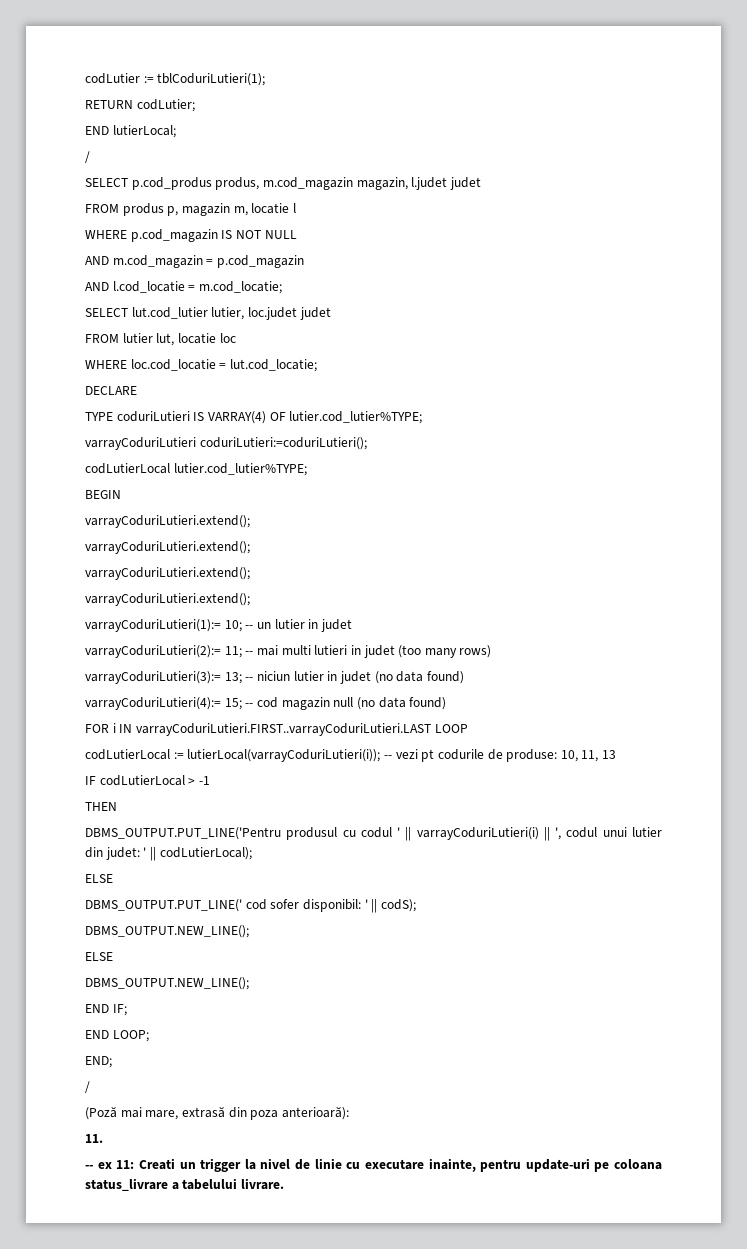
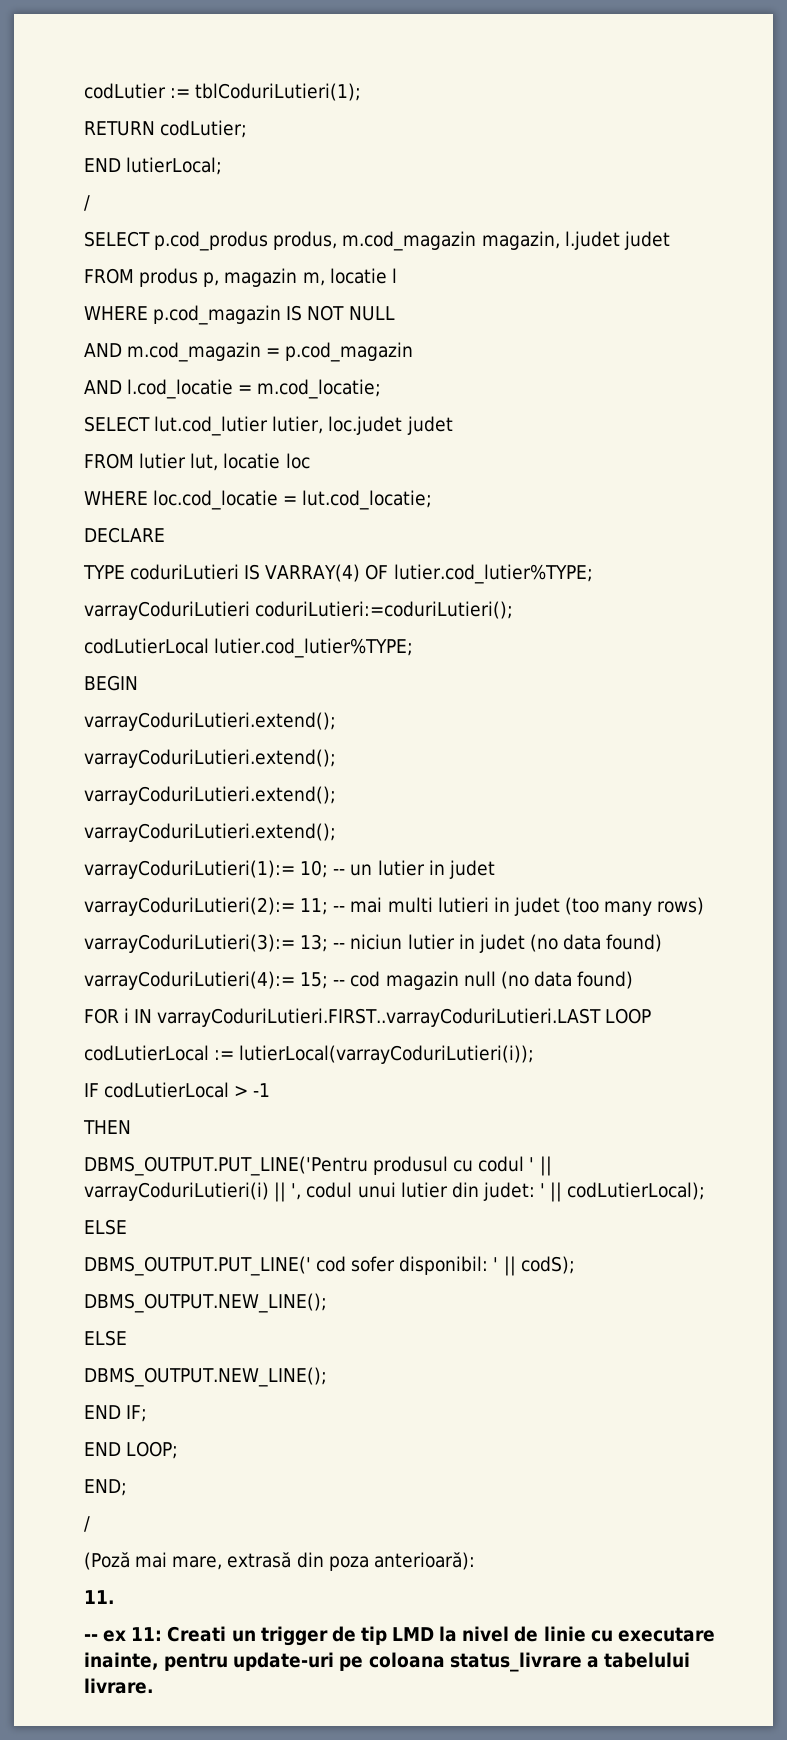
[383,749,617,762] -- vezi pt codurile de produse: 10, 11, 13 -> (535, 1054) none
(242, 1165) none -> [331,1626,435,1645] de tip LMD

